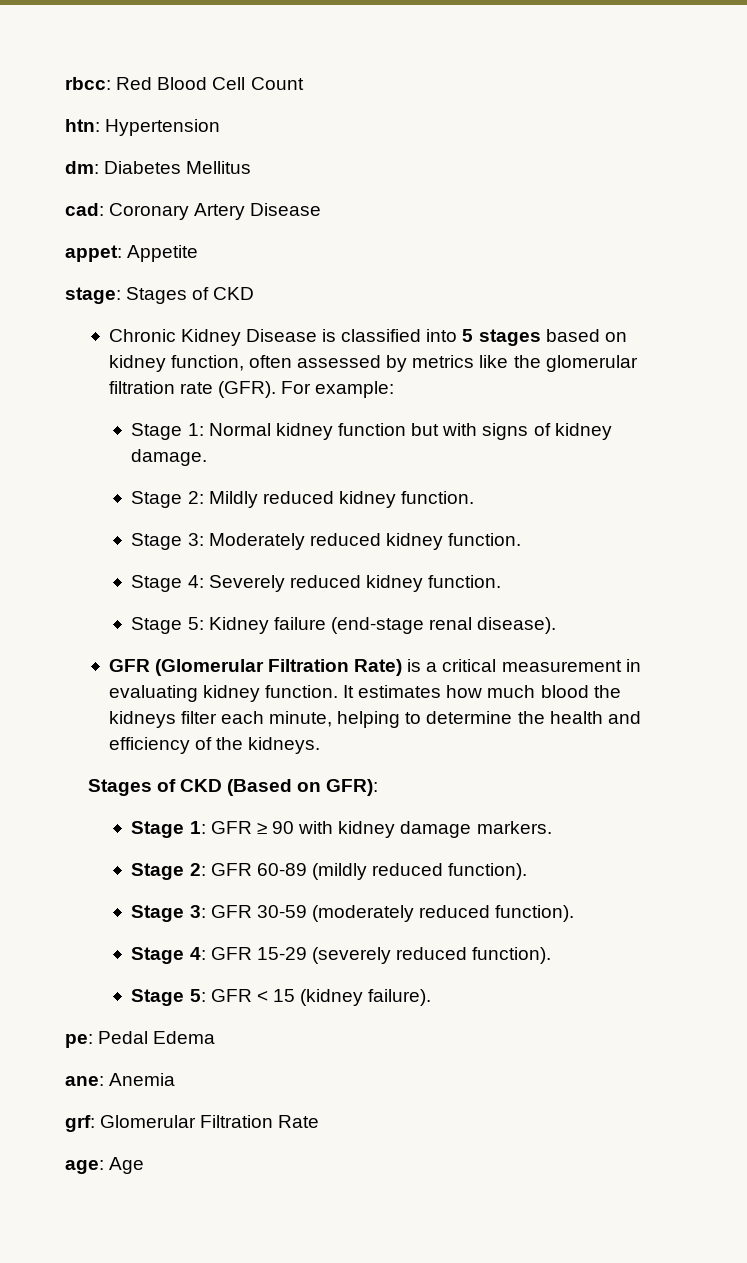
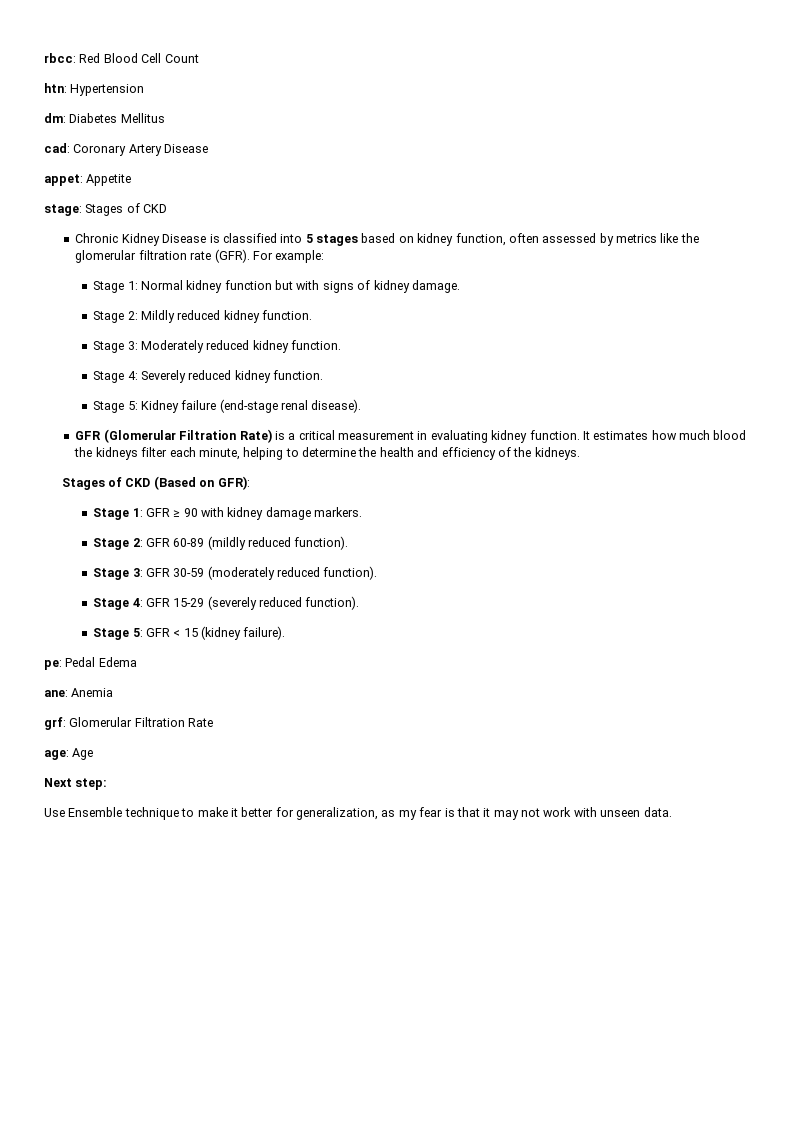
(145, 1165) none -> [44,778,108,790] [44,807,672,820] // Next step: // Use Ensemble technique to make it better for generalization, as my fear is that it may not work with unseen data.

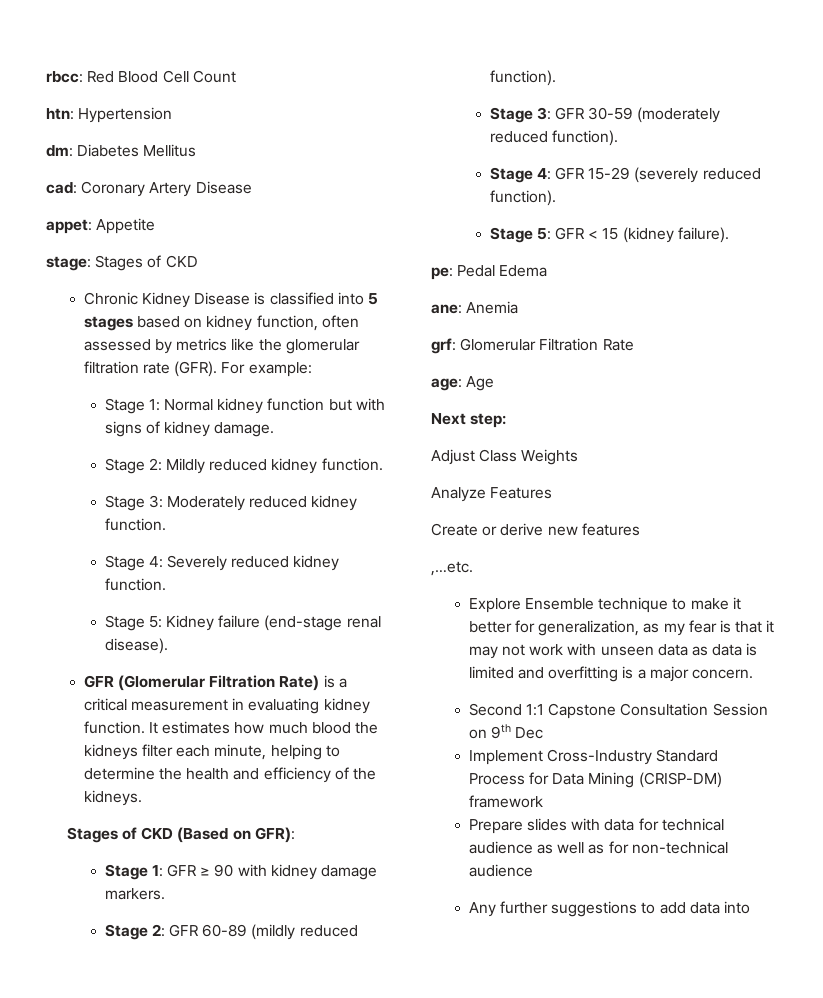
[44,808,65,817] Use -> [431,449,579,465] [431,487,553,502] [431,523,640,536] [431,561,473,576] [468,598,521,613] Adjust Class Weights // Analyze Features // Create or derive new features // ,…etc. // Explore
[643,807,672,817] data. -> [657,643,758,656] [468,666,753,682] [468,703,768,719] [468,724,544,739] [468,749,719,765] [468,772,722,788] [468,795,543,808] [468,818,724,834] [468,841,728,854] [468,864,533,877] [468,901,750,917] data as data is limited and overfitting is a major concern. // Second 1:1 Capstone Consultation Session on 9th Dec // Implement Cross-Industry Standard Process for Data Mining (CRISP-DM) framework // Prepare slides with data for technical audience as well as for non-technical audience // Any further suggestions to add data into

